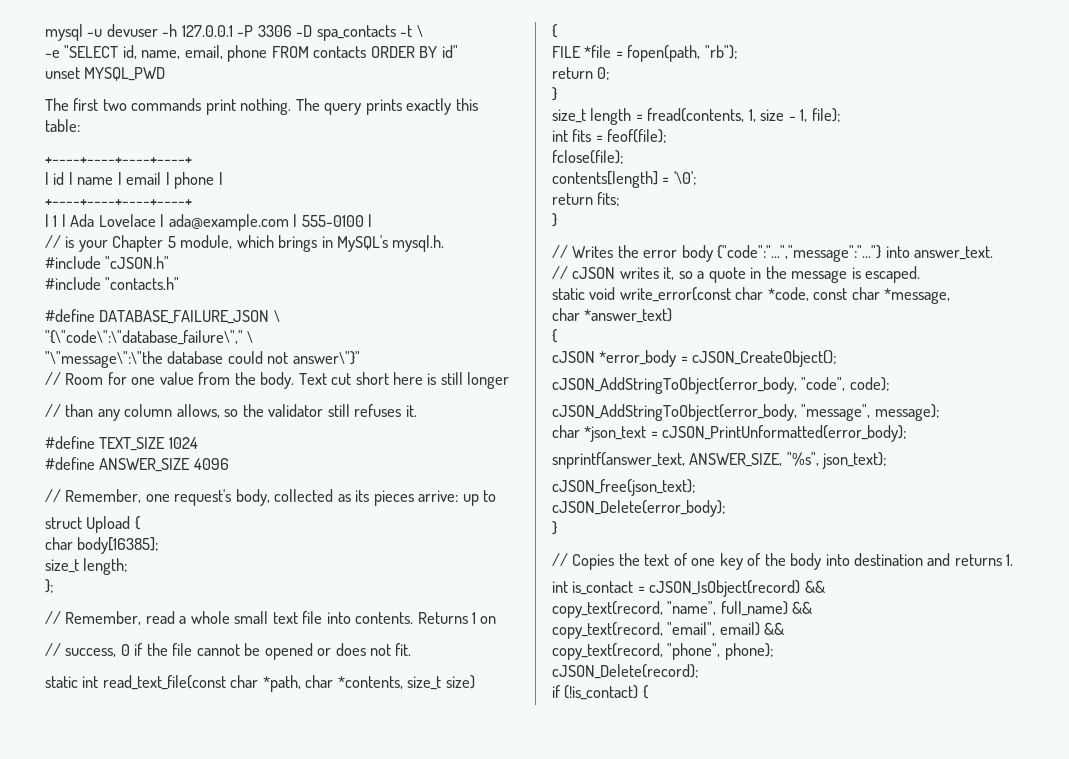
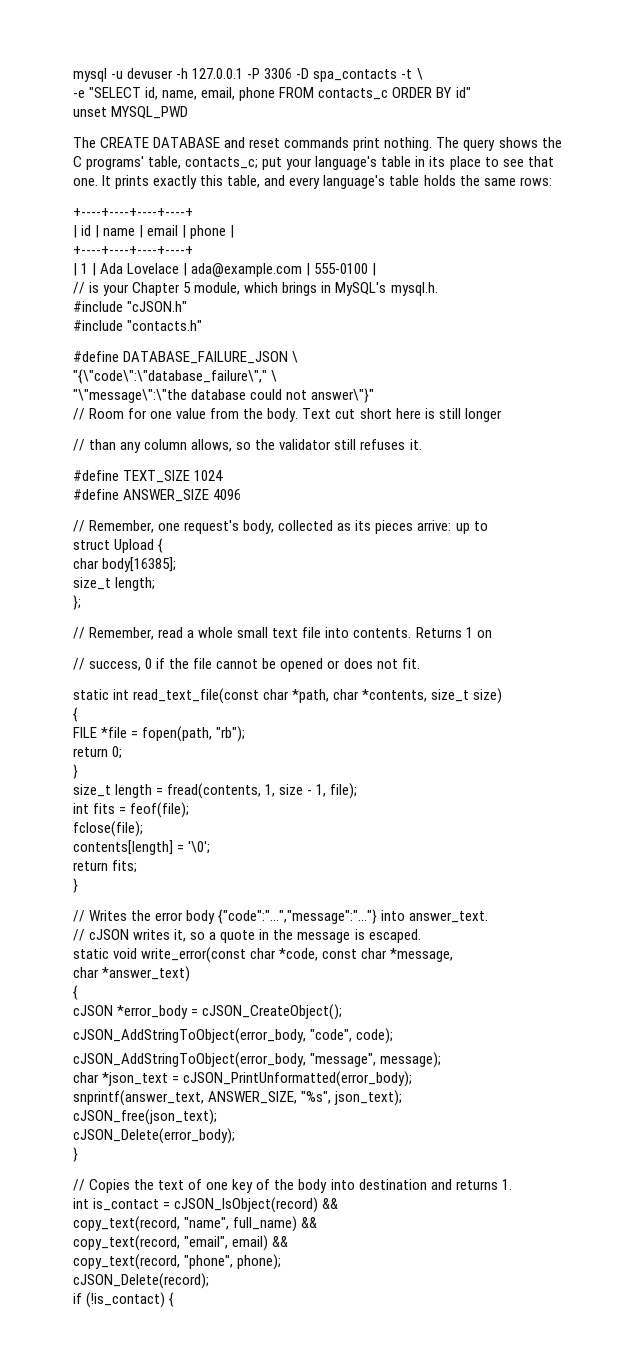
[313,46,367,58] contacts -> [318,88,389,100] contacts_c
[73,98,127,111] first two -> [100,137,281,148] CREATE DATABASE and reset
[365,98,478,115] [45,119,80,132] prints exactly this table: -> [498,137,562,148] [73,156,554,170] [73,175,552,189] shows the C programs' table, contacts_c; put your language's table in its place to see that one. It prints exactly this table, and every language's table holds the same rows:

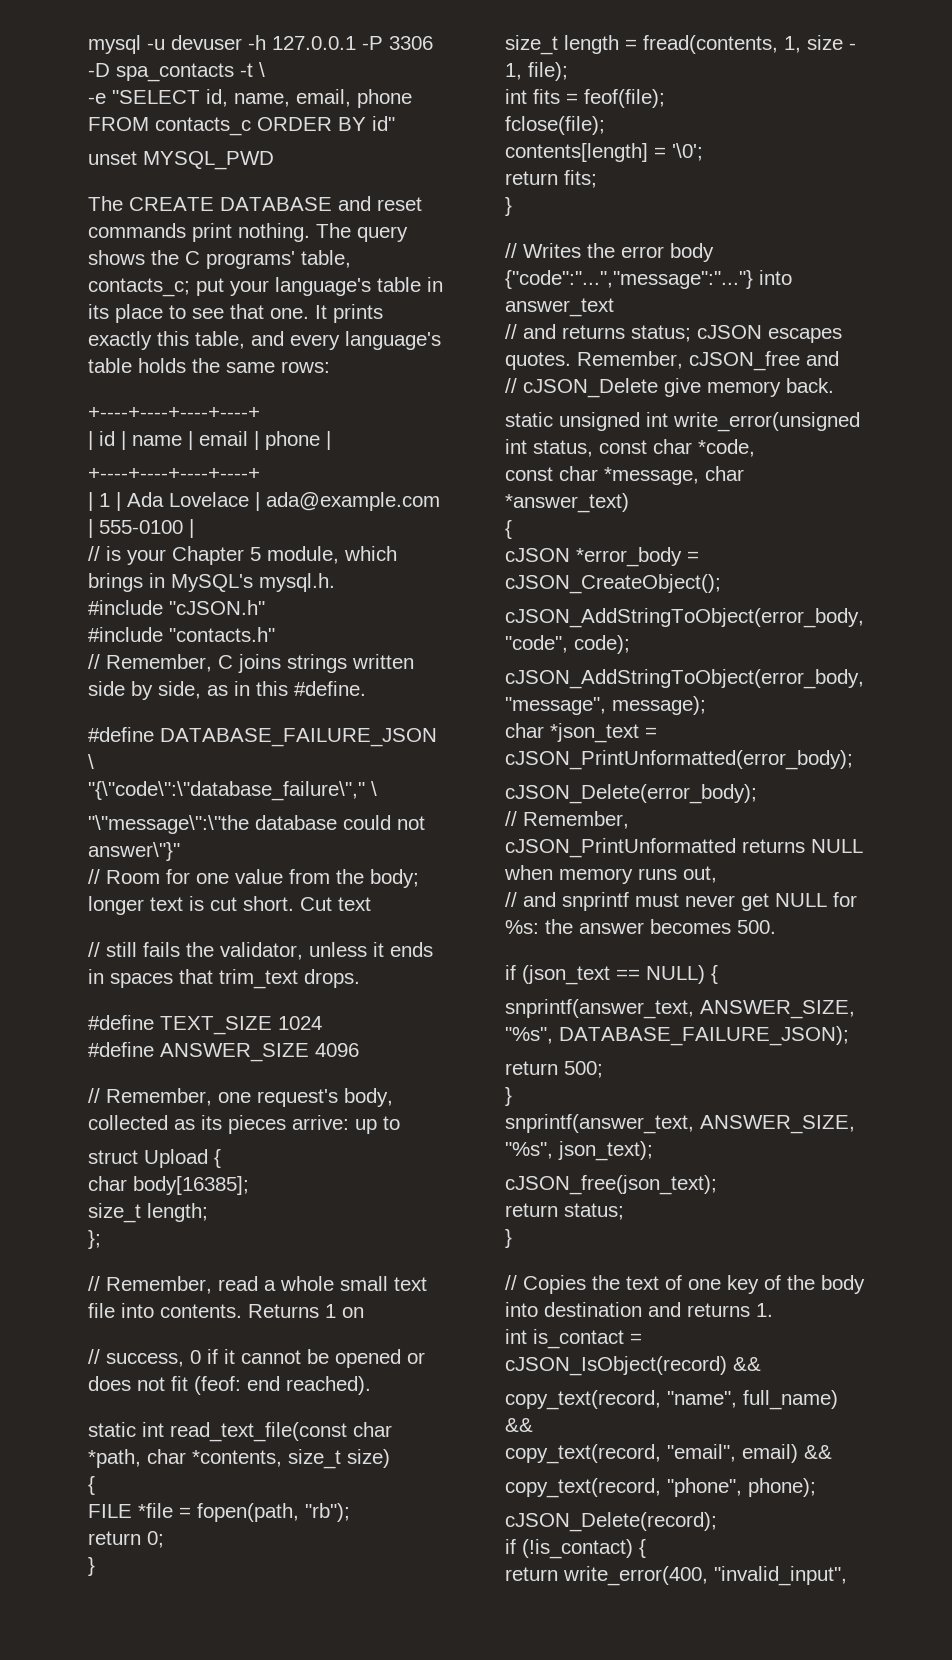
(203, 325) none -> [88,654,414,673] [88,681,366,700] // // Remember, C joins strings written side by side, as in this #define.
[267,408,502,422] [73,439,422,453] body. Text cut short here is still longer // // than any column allows, so the validator still refuses it. -> [370,869,419,888] [88,896,371,915] [88,942,433,960] [88,969,360,989] body; longer text is cut short. Cut text // // still fails the validator, unless it ends in spaces that trim_text drops.
[169,658,213,669] the file -> [224,1349,235,1364] it
[401,658,420,669] fit. -> [171,1376,371,1395] fit (feof: end reached).
[409,911,489,923] [73,929,421,943] [73,947,247,963] answer_text. // // cJSON writes it, so a quote in the message is escaped. // static void write_error(const -> [505,298,614,317] [505,324,842,343] [505,351,839,371] [505,378,834,398] [505,412,860,432] [505,439,647,457] answer_text // // and returns status; cJSON escapes quotes. Remember, cJSON_free and // // cJSON_Delete give memory back. // static unsigned int write_error(unsigned int status, const
(319, 954) none -> (755, 448) //
(454, 955) // -> (699, 476) none
(413, 1079) none -> [505,784,757,804] [505,811,629,829] [505,838,863,858] [504,865,717,884] [505,892,857,911] [505,919,776,934] [505,965,718,985] [505,999,855,1019] [505,1026,849,1046] [505,1061,603,1078] [505,1087,512,1106] // cJSON_Delete(error_body); // // Remember, cJSON_PrintUnformatted returns NULL when memory runs out, // // and snprintf must never get NULL for %s: the answer becomes 500. // if (json_text == NULL) { // snprintf(answer_text, ANSWER_SIZE, "%s", DATABASE_FAILURE_JSON); // return 500; // }
[73,1128,235,1144] cJSON_Delete(error_body); -> [505,1203,624,1220] return status;
(175, 1299) none -> [505,1566,847,1586] // return write_error(400, "invalid_input",

